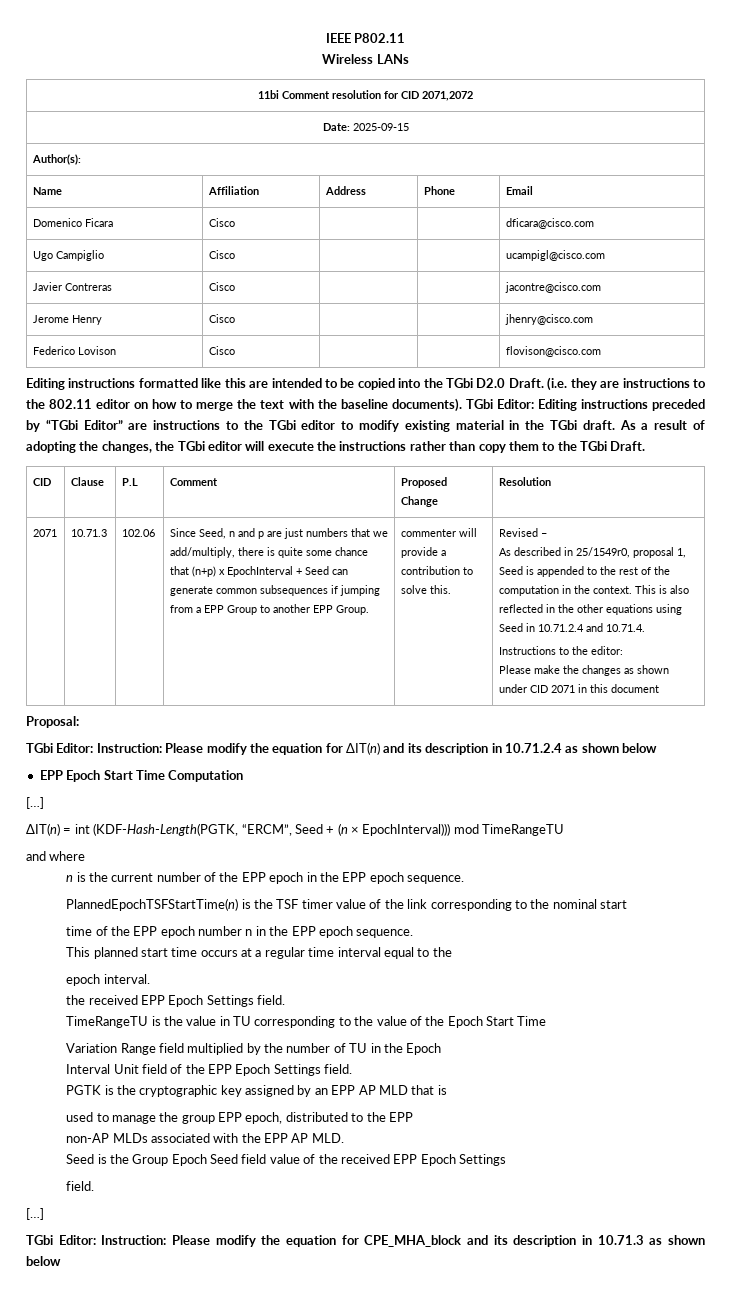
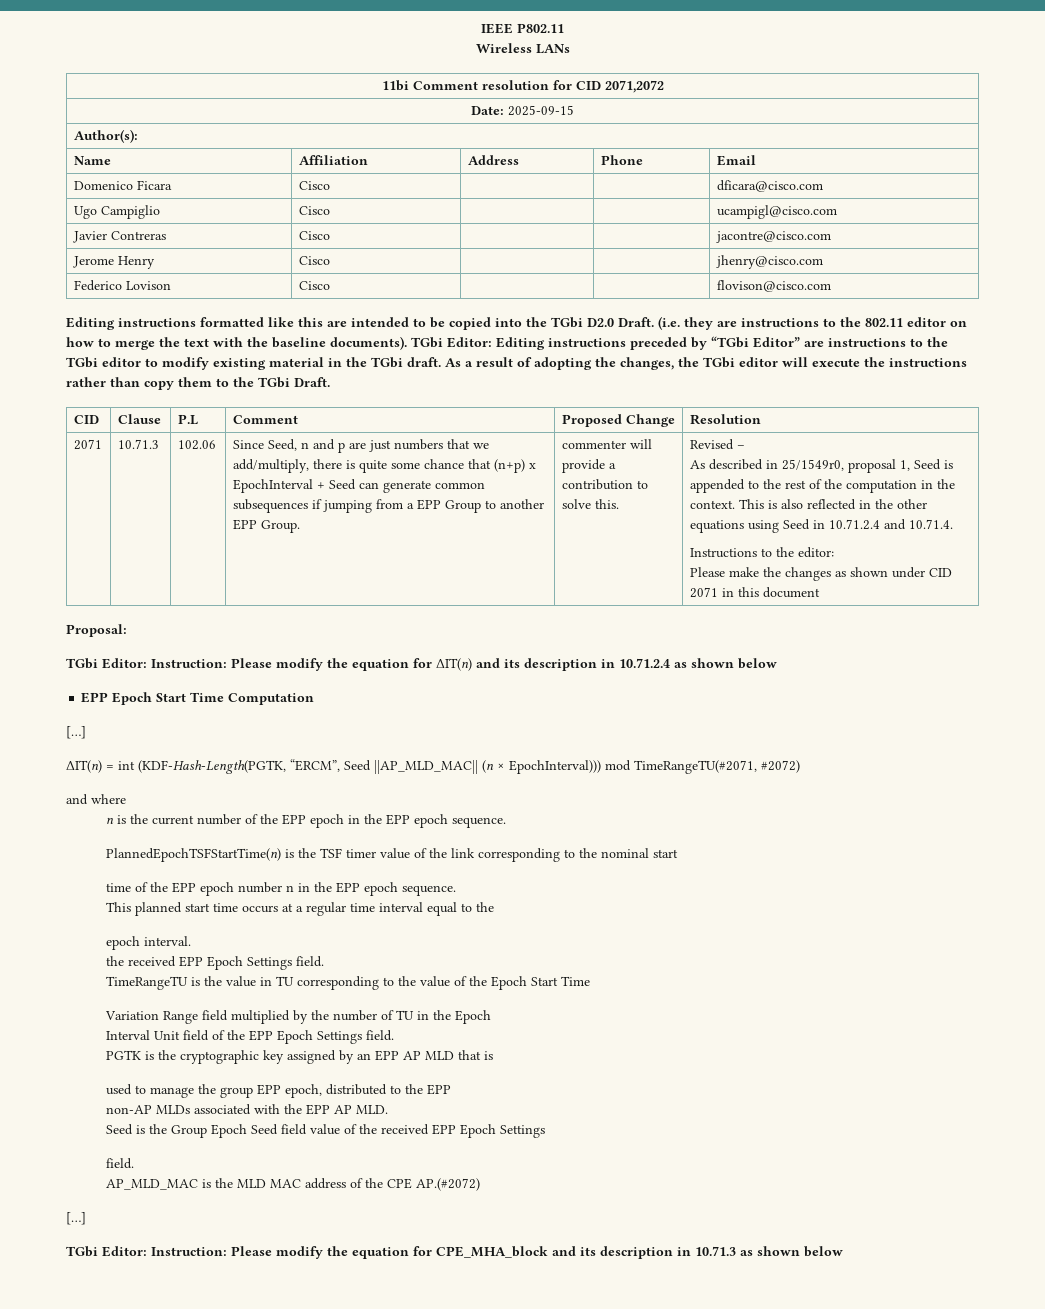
[326,826,335,834] + -> [374,760,478,774] ||AP_MLD_MAC||
[482,824,565,836] TimeRangeTU -> [634,760,800,774] TimeRangeTU(#2071, #2072)
(95, 1186) none -> [105,1178,480,1191] // AP_MLD_MAC is the MLD MAC address of the CPE AP.(#2072)

